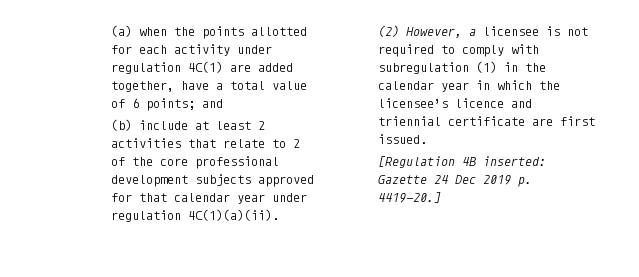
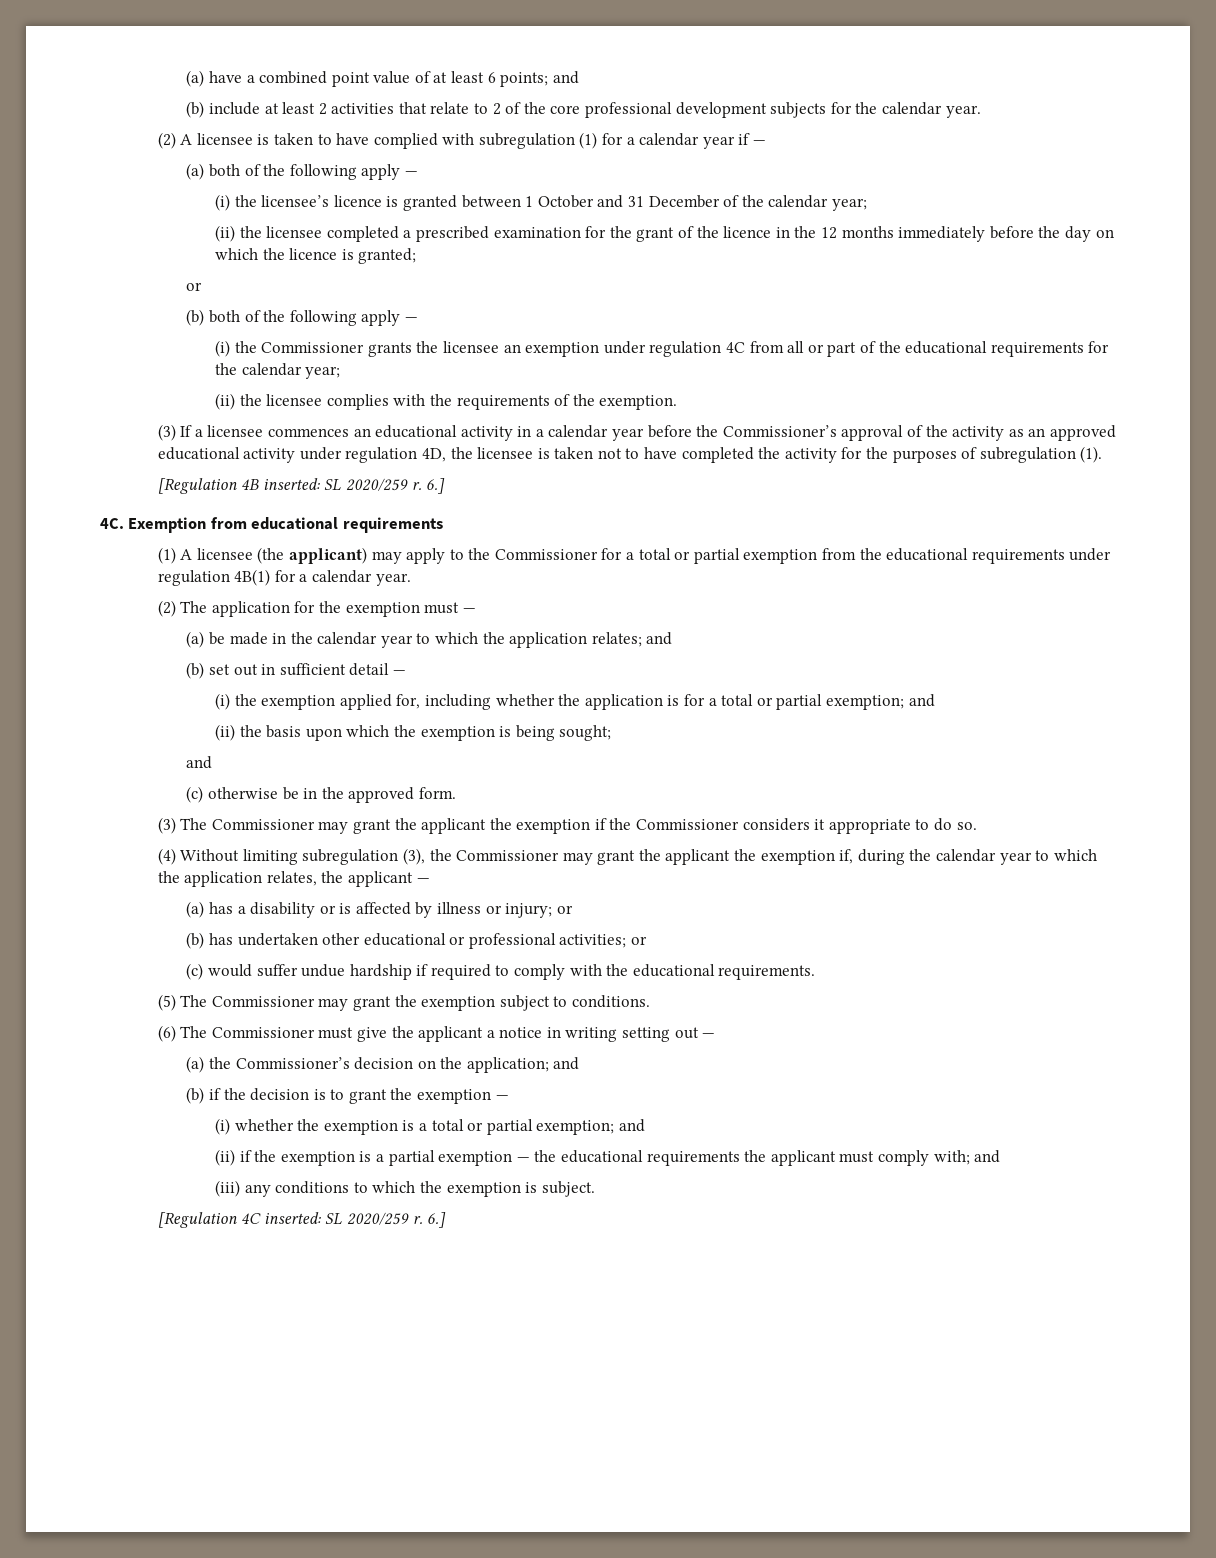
[110,25,307,39] [110,44,272,56] [110,61,293,74] [110,81,307,92] [110,99,125,108] (a) when the points allotted for each activity under regulation 4C(1) are added together, have a total value of -> [186,70,485,87] (a) have a combined point value of at least
[257,175,314,187] [110,193,307,204] [110,209,279,222] [377,25,588,38] [377,44,539,57] [377,61,546,74] [377,80,560,92] [377,98,532,108] [377,116,595,126] [377,134,427,144] [377,156,546,168] [377,175,532,187] [377,192,441,203] approved for that calendar year under regulation 4C(1)(a)(ii). // (2) However, a licensee is not required to comply with subregulation (1) in the calendar year in which the licensee’s licence and triennial certificate are first issued. // [Regulation 4B inserted: Gazette 24 Dec 2019 p. 4419-20.] -> [830,102,981,118] [157,132,766,149] [186,163,418,180] [215,194,867,211] [215,225,1114,242] [215,248,417,264] [186,282,203,291] [186,309,418,326] [215,340,1110,357] [215,363,341,379] [215,393,678,410] [157,424,1116,441] [157,446,1103,463] [157,478,446,494] [100,517,443,533] [157,547,1112,564] [157,569,411,586] [157,600,476,617] [186,631,673,648] [186,662,406,679] [215,693,935,710] [215,724,612,741] [186,756,213,769] [186,786,456,803] [157,817,977,834] [157,848,1097,865] [157,871,430,887] [186,901,573,918] [186,932,648,949] [186,963,816,980] [157,994,650,1011] [157,1025,716,1042] [186,1056,580,1073] [186,1087,509,1104] [215,1118,646,1135] [215,1149,1001,1166] [215,1180,595,1197] [157,1212,447,1228] for the calendar year. // (2) A licensee is taken to have complied with subregulation (1) for a calendar year if — // (a) both of the following apply — // (i) the licensee’s licence is granted between 1 October and 31 December of the calendar year; // (ii) the licensee completed a prescribed examination for the grant of the licence in the 12 months immediately before the day on which the licence is granted; // or // (b) both of the following apply — // (i) the Commissioner grants the licensee an exemption under regulation 4C from all or part of the educational requirements for the calendar year; // (ii) the licensee complies with the requirements of the exemption. // (3) If a licensee commences an educational activity in a calendar year before the Commissioner’s approval of the activity as an approved educational activity under regulation 4D, the licensee is taken not to have completed the activity for the purposes of subregulation (1). // [Regulation 4B inserted: SL 2020/259 r. 6.] // 4C. Exemption from educational requirements // (1) A licensee (the applicant) may apply to the Commissioner for a total or partial exemption from the educational requirements under regulation 4B(1) for a calendar year. // (2) The application for the exemption must — // (a) be made in the calendar year to which the application relates; and // (b) set out in sufficient detail — // (i) the exemption applied for, including whether the application is for a total or partial exemption; and // (ii) the basis upon which the exemption is being sought; // and // (c) otherwise be in the approved form. // (3) The Commissioner may grant the applicant the exemption if the Commissioner considers it appropriate to do so. // (4) Without limiting subregulation (3), the Commissioner may grant the applicant the exemption if, during the calendar year to which the application relates, the applicant — // (a) has a disability or is affected by illness or injury; or // (b) has undertaken other educational or professional activities; or // (c) would suffer undue hardship if required to comply with the educational requirements. // (5) The Commissioner may grant the exemption subject to conditions. // (6) The Commissioner must give the applicant a notice in writing setting out — // (a) the Commissioner’s decision on the application; and // (b) if the decision is to grant the exemption — // (i) whether the exemption is a total or partial exemption; and // (ii) if the exemption is a partial exemption — the educational requirements the applicant must comply with; and // (iii) any conditions to which the exemption is subject. // [Regulation 4C inserted: SL 2020/259 r. 6.]

